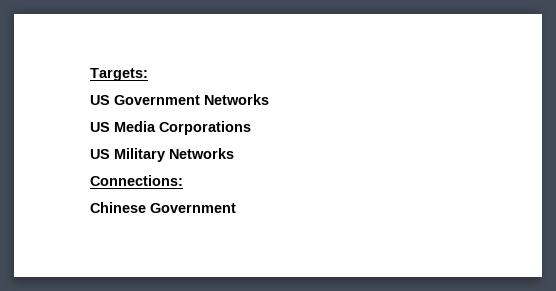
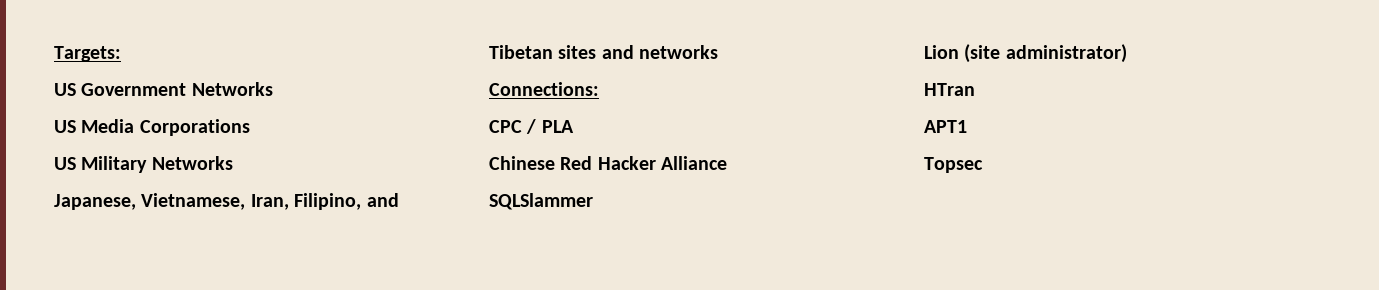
[90,175,183,186] [90,202,236,213] Connections: // Chinese Government -> [54,193,399,210] [489,45,719,59] [489,82,599,96] [489,119,574,134] [489,156,728,170] [489,193,593,210] [924,44,1127,63] [924,83,975,96] [924,120,967,133] [924,157,983,173] Japanese, Vietnamese, Iran, Filipino, and Tibetan sites and networks // Connections: // CPC / PLA // Chinese Red Hacker Alliance // SQLSlammer // Lion (site administrator) // HTran // APT1 // Topsec

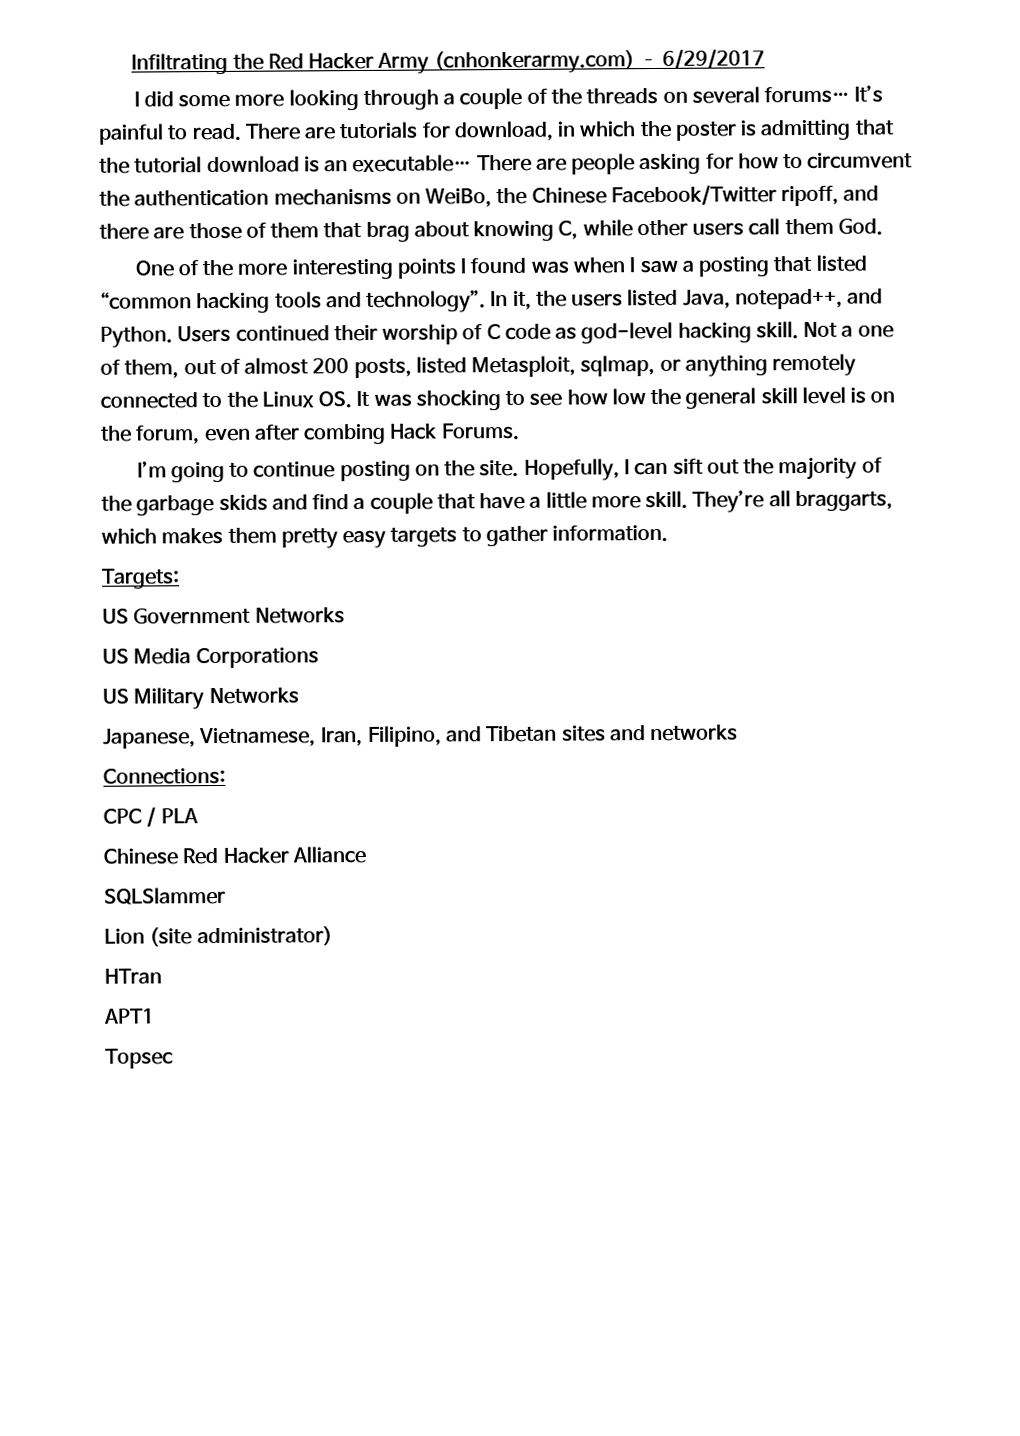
(54, 54) none -> [131,49,766,75] [133,85,884,111] [98,119,895,145] [99,152,914,175] [99,185,880,208] [99,218,883,242] [134,254,867,280] [100,288,884,314] [100,321,894,348] [100,353,857,379] [100,386,896,411] [101,422,520,445] [136,456,883,483] [101,490,893,516] [101,524,669,549] Infiltrating the Red Hacker Army (cnhonkerarmy.com) – 6/29/2017 // I did some more looking through a couple of the threads on several forums… It’s painful to read. There are tutorials for download, in which the poster is admitting that the tutorial download is an executable… There are people asking for how to circumvent the authentication mechanisms on WeiBo, the Chinese Facebook/Twitter ripoff, and there are those of them that brag about knowing C, while other users call them God. // One of the more interesting points I found was when I saw a posting that listed “common hacking tools and technology”. In it, the users listed Java, notepad++, and Python. Users continued their worship of C code as god-level hacking skill. Not a one of them, out of almost 200 posts, listed Metasploit, sqlmap, or anything remotely connected to the Linux OS. It was shocking to see how low the general skill level is on the forum, even after combing Hack Forums. // I’m going to continue posting on the site. Hopefully, I can sift out the majority of the garbage skids and find a couple that have a little more skill. They’re all braggarts, which makes them pretty easy targets to gather information. //

